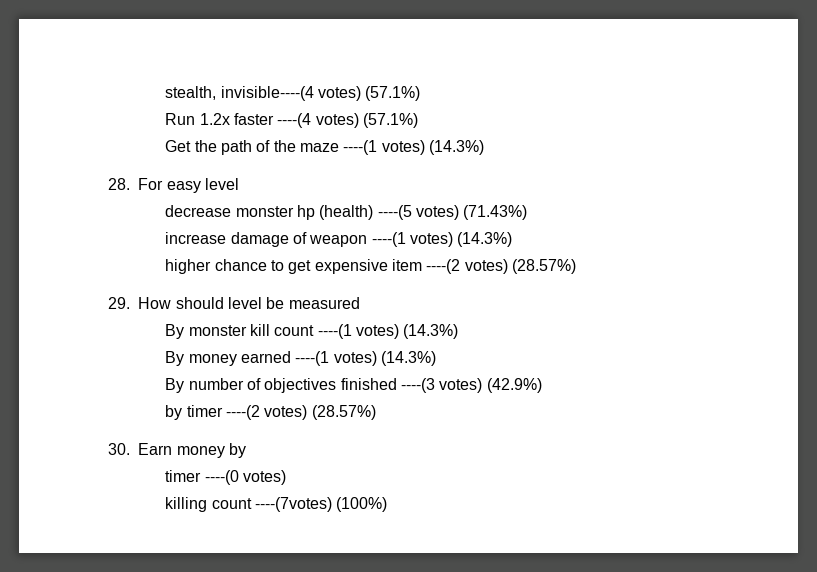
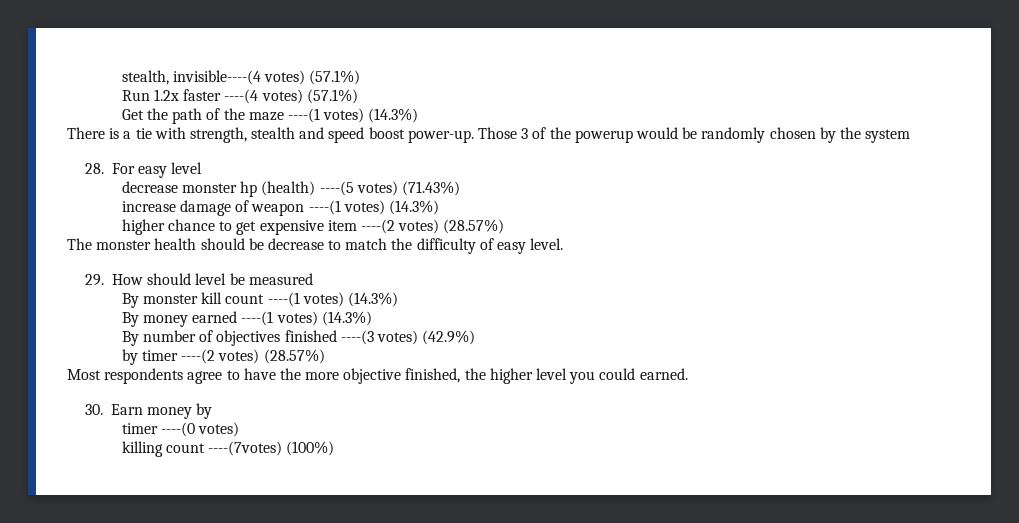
(485, 147) none -> [67,127,911,143] // There is a tie with strength, stealth and speed boost power-up. Those 3 of the powerup would be randomly chosen by the system
(577, 266) none -> [67,238,564,254] // The monster health should be decrease to match the difficulty of easy level.
(376, 412) none -> [67,368,688,384] // Most respondents agree to have the more objective finished, the higher level you could earned.

